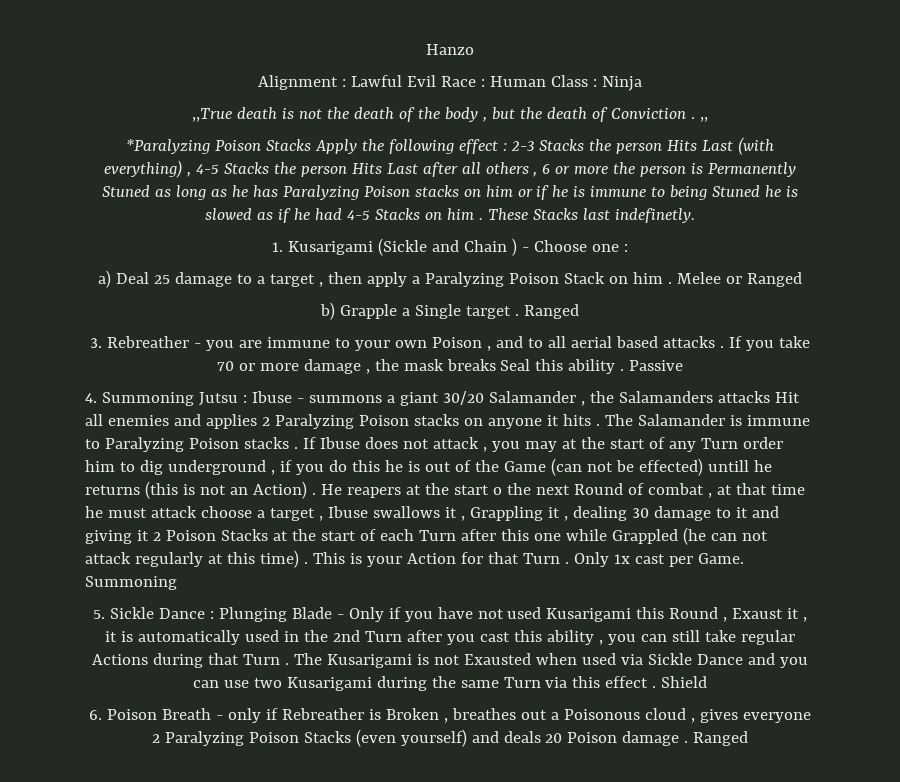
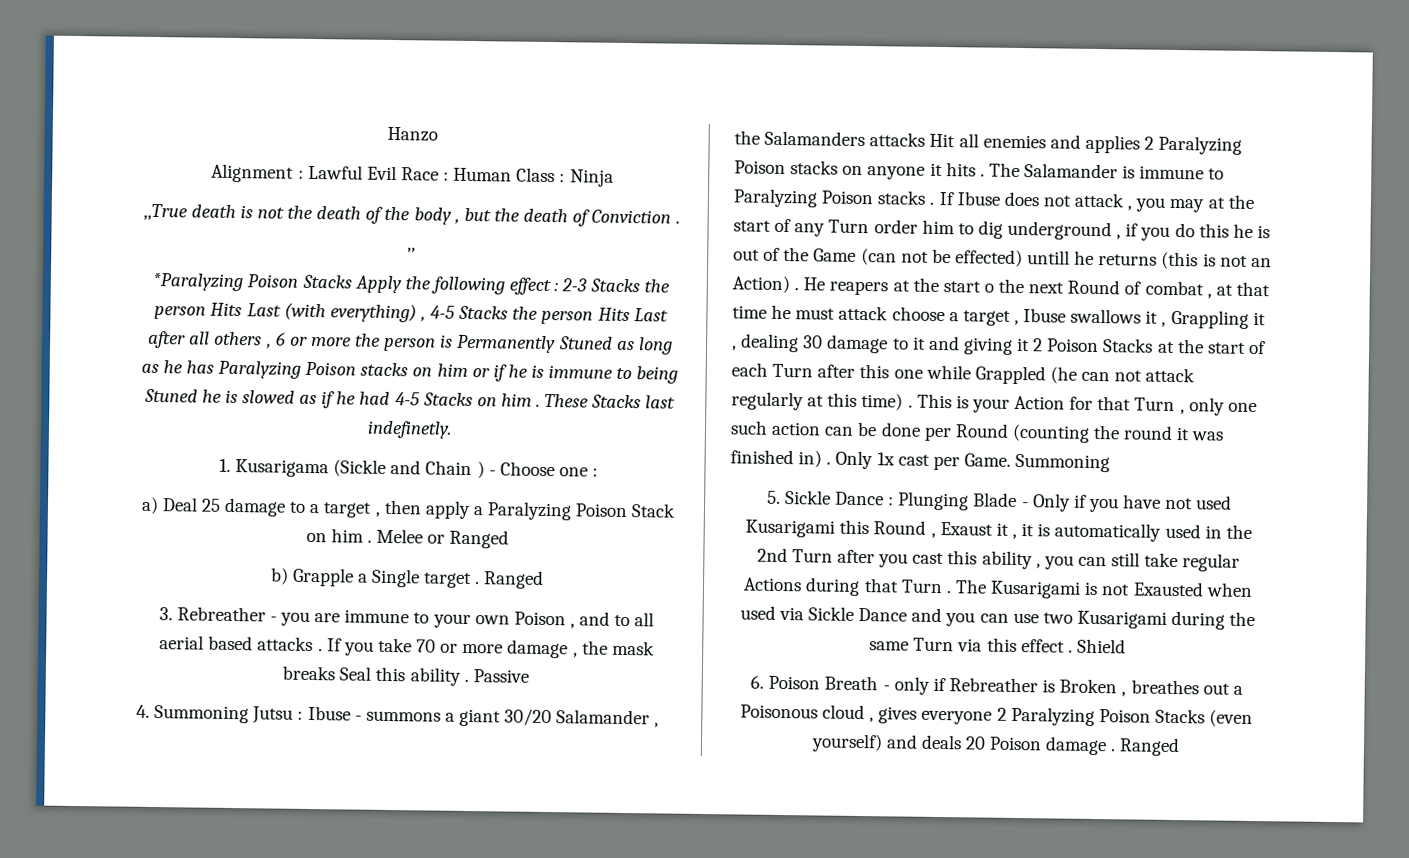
[288,241,374,255] Kusarigami -> [235,459,330,478] Kusarigama
(560, 558) none -> [1179,397,1257,416] [730,420,1225,443] [730,449,823,468] , only one such action can be done per Round (counting the round it was finished in)

